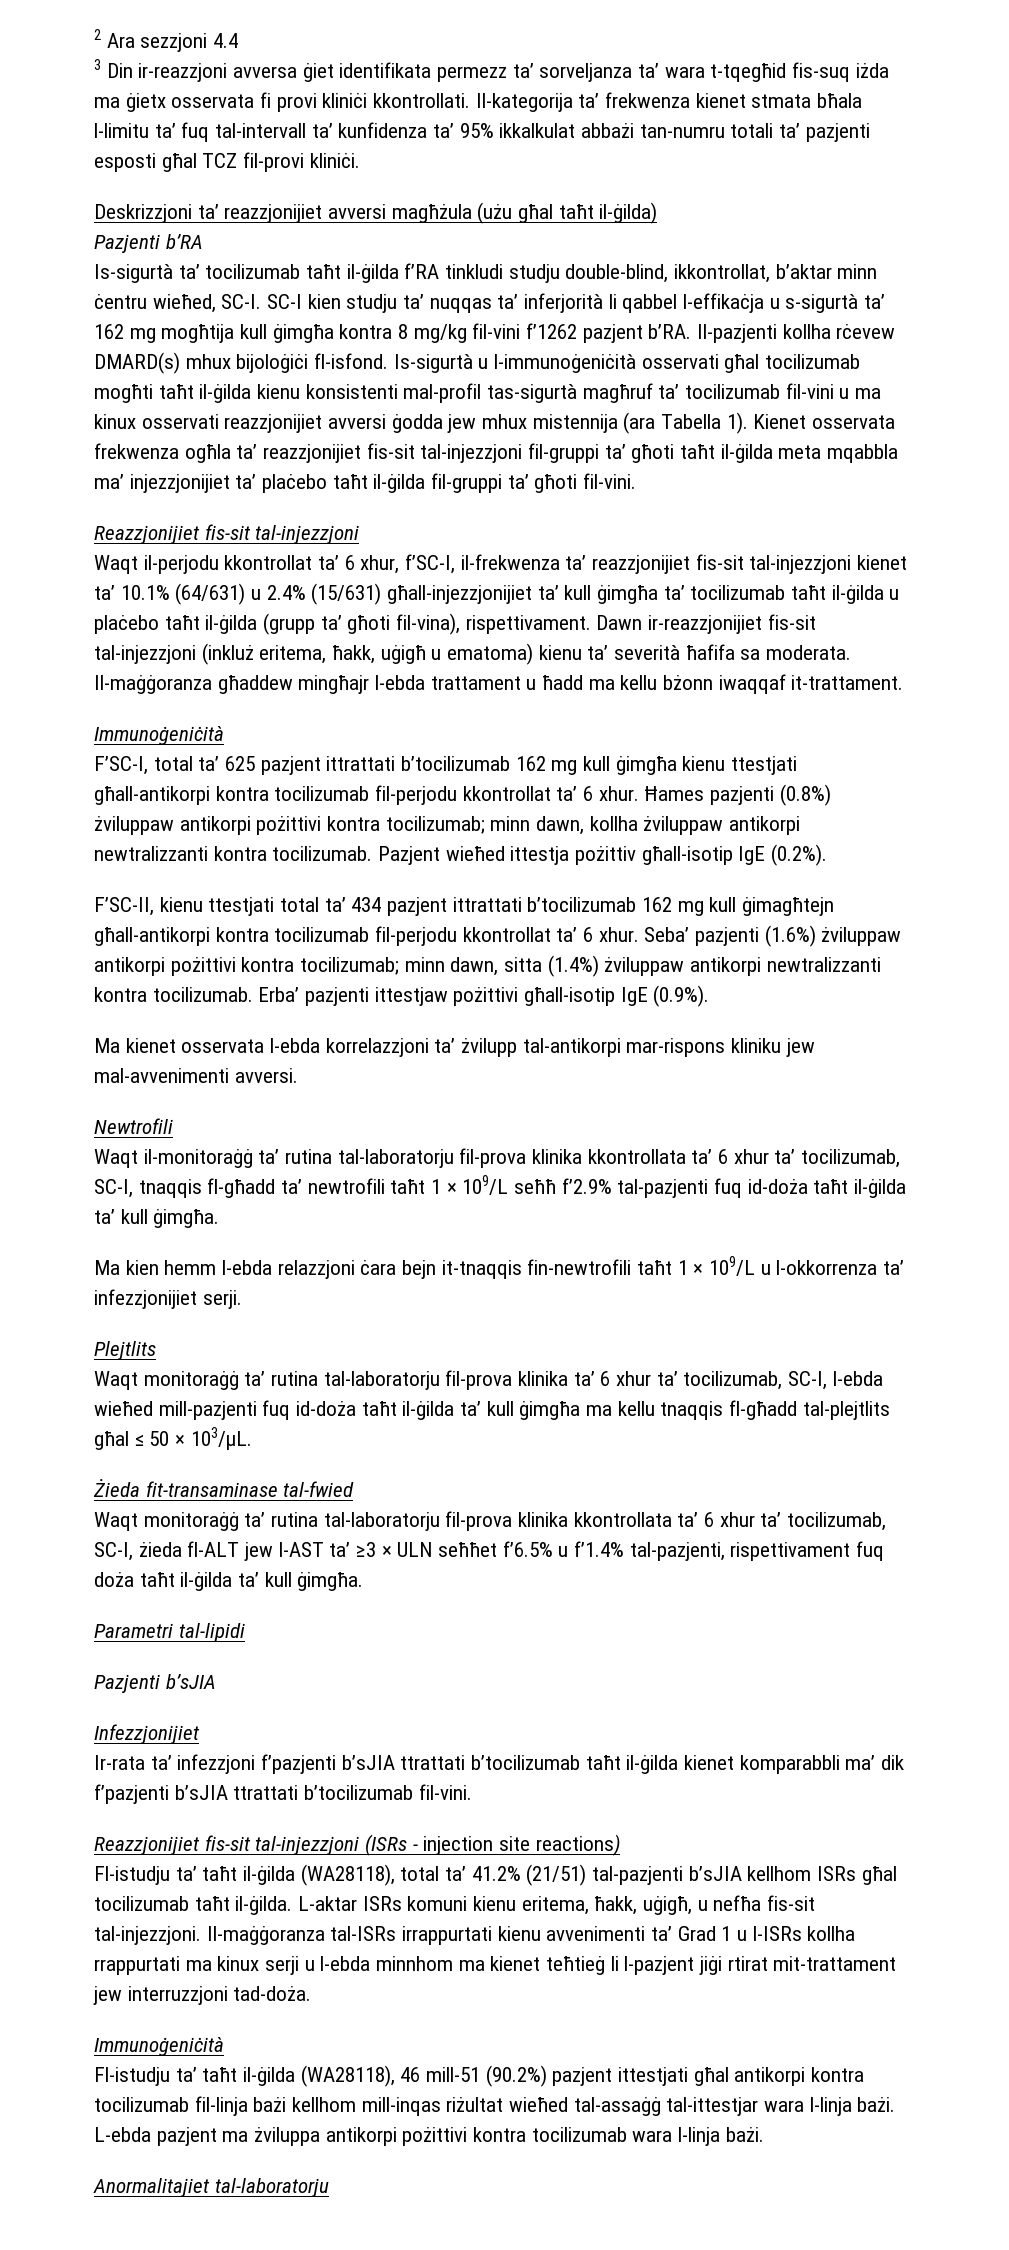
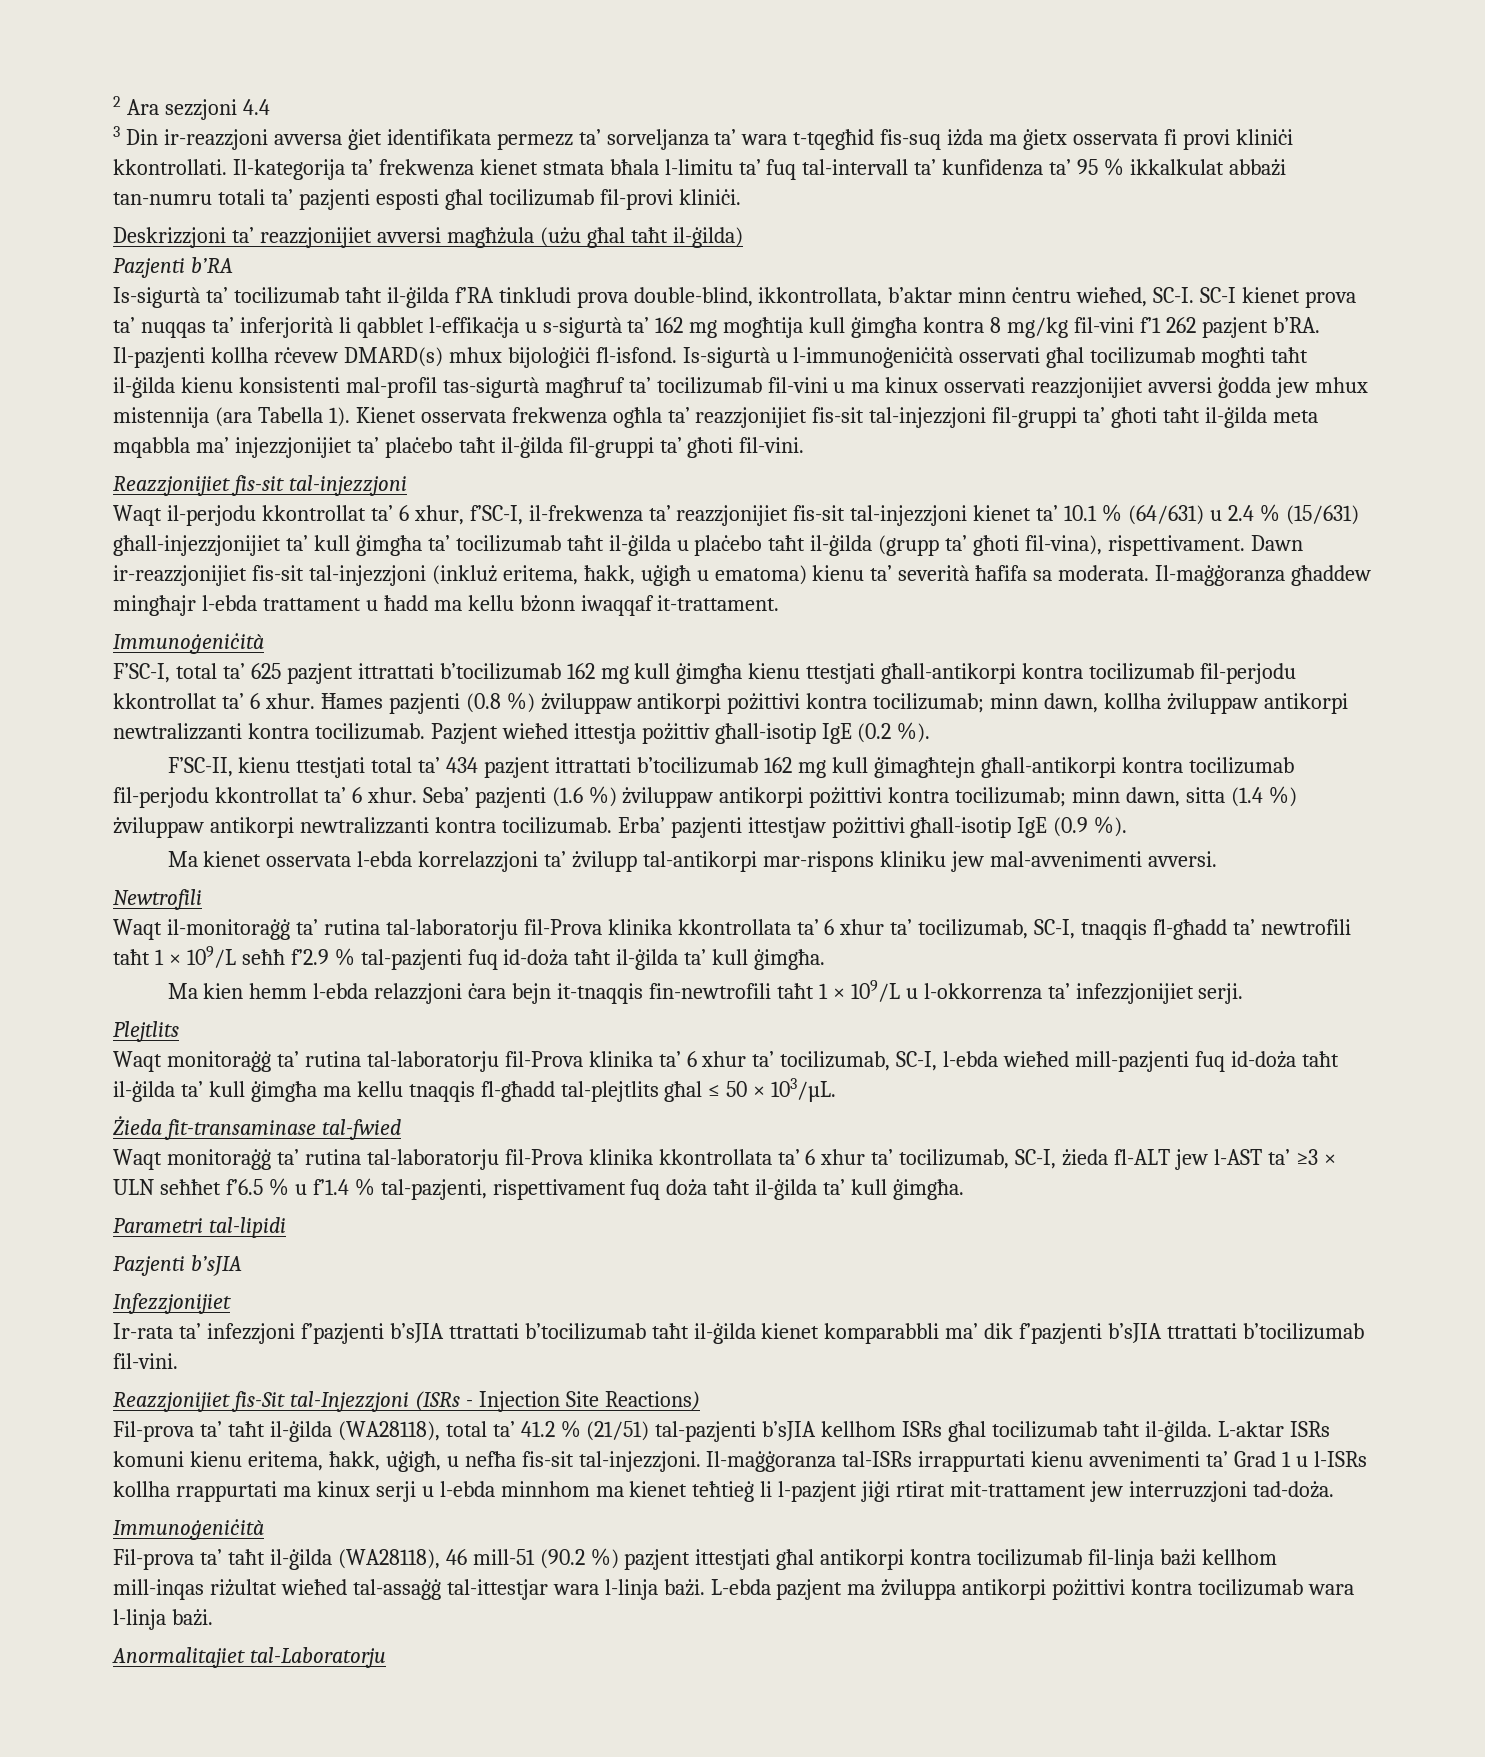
[459,123,494,138] 95% -> [1077,158,1125,176] 95 %
[202,153,238,168] TCZ -> [488,189,594,206] tocilizumab
[508,264,771,283] studju double-blind, ikkontrollat, -> [576,287,883,308] prova double-blind, ikkontrollata,
[307,294,398,313] kien studju -> [1242,287,1356,308] kienet prova
[622,294,678,313] qabbel -> [356,317,424,338] qabblet
[526,323,578,339] f’1262 -> [1139,317,1196,333] f’1 262
[120,583,306,605] 10.1% (64/631) u 2.4% -> [1064,504,1280,525] 10.1 % (64/631) u 2.4 %
[779,784,831,806] (0.8%) -> [465,692,535,713] (0.8 %)
[771,844,828,866] (0.2%). -> [857,722,931,743] (0.2 %).
[764,925,816,947] (1.6%) -> [551,786,617,807] (1.6 %)
[547,955,599,977] (1.4%) -> [1230,786,1297,807] (1.4 %)
[653,985,710,1007] (0.9%). -> [1053,816,1128,837] (0.9 %).
[459,1148,527,1168] fil-prova -> [523,919,602,935] fil-Prova
[561,1178,612,1194] f’2.9% -> [290,948,355,966] f’2.9 %
[445,1370,513,1390] fil-prova -> [504,1051,583,1067] fil-Prova
[445,1511,513,1531] fil-prova -> [504,1149,583,1165] fil-Prova
[502,1541,625,1557] f’6.5% u f’1.4% -> [225,1178,375,1196] f’6.5 % u f’1.4 %
[204,1834,620,1856] [94,1866,170,1885] fis-sit tal-injezzjoni (ISRs - injection site reactions) // Fl-istudju -> [230,1391,700,1412] [113,1421,194,1442] fis-Sit tal-Injezzjoni (ISRs - Injection Site Reactions) // Fil-prova
[471,1866,521,1881] 41.2% -> [520,1420,581,1438] 41.2 %
[94,2067,170,2086] Fl-istudju -> [113,1549,194,1570] Fil-prova
[485,2065,547,2087] (90.2%) -> [539,1548,619,1569] (90.2 %)
[214,2178,329,2197] tal-laboratorju -> [249,1647,386,1668] tal-Laboratorju

